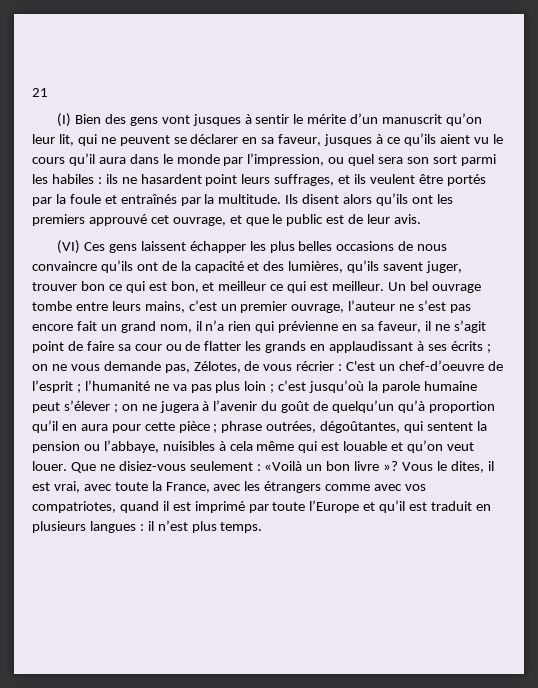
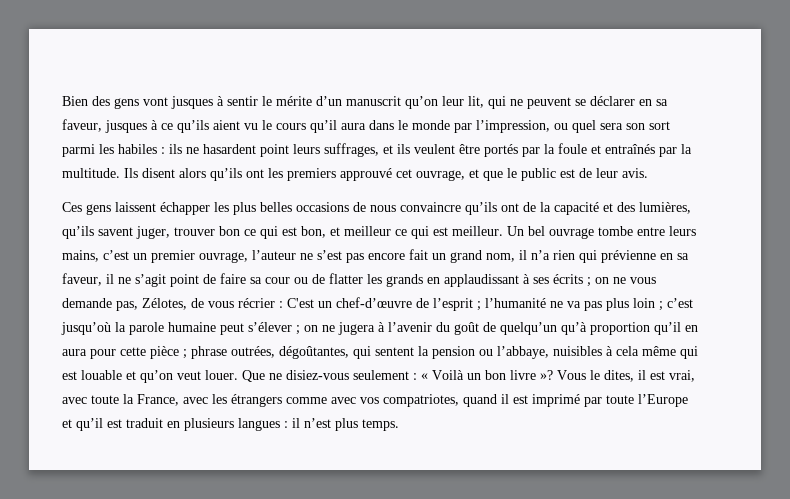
[32,88,48,97] [57,113,72,127] 21 // (I) -> (62, 101) none
[57,240,81,254] (VI) -> (648, 173) none
[398,360,484,371] chef-d’oeuvre -> [336,297,412,308] chef-d’œuvre
[264,461,303,471] «Voilà -> [421,370,464,380] « Voilà

